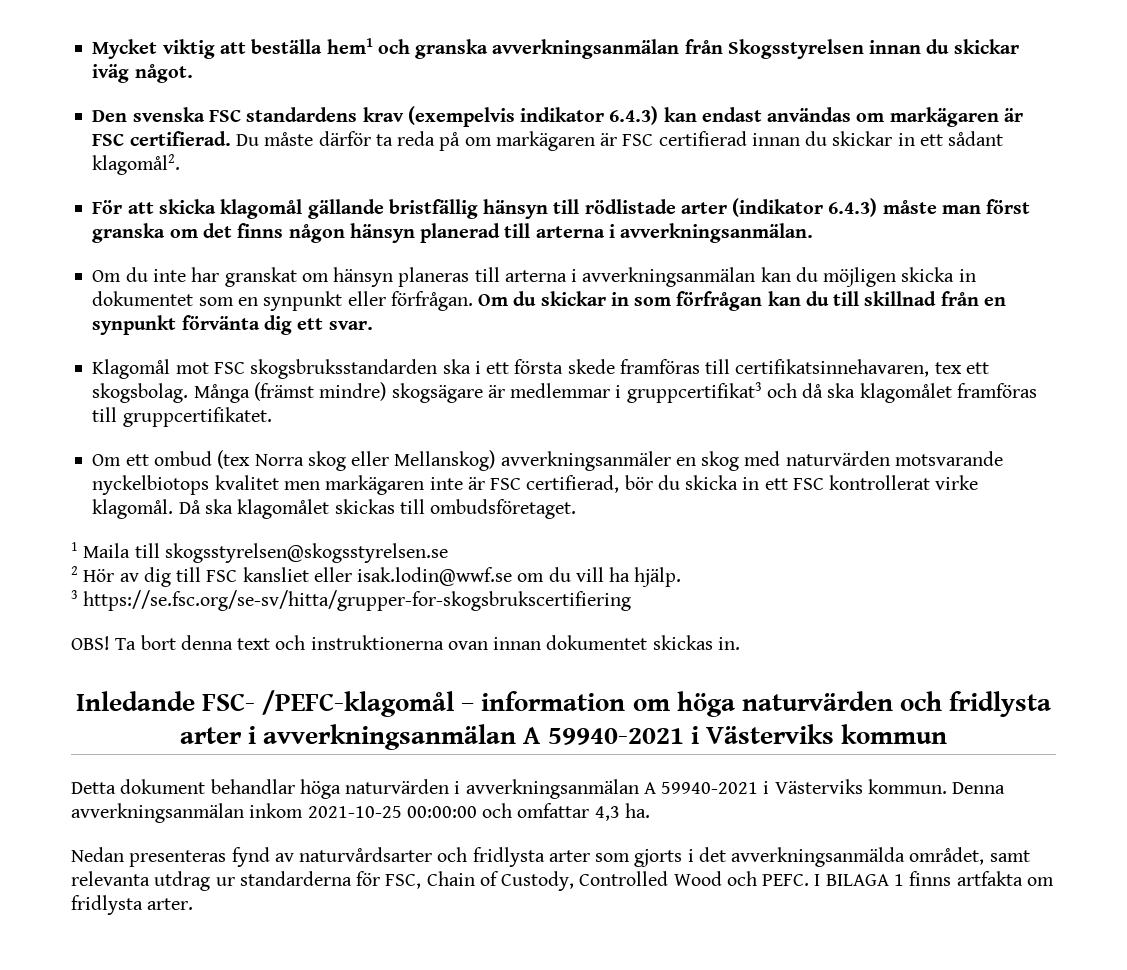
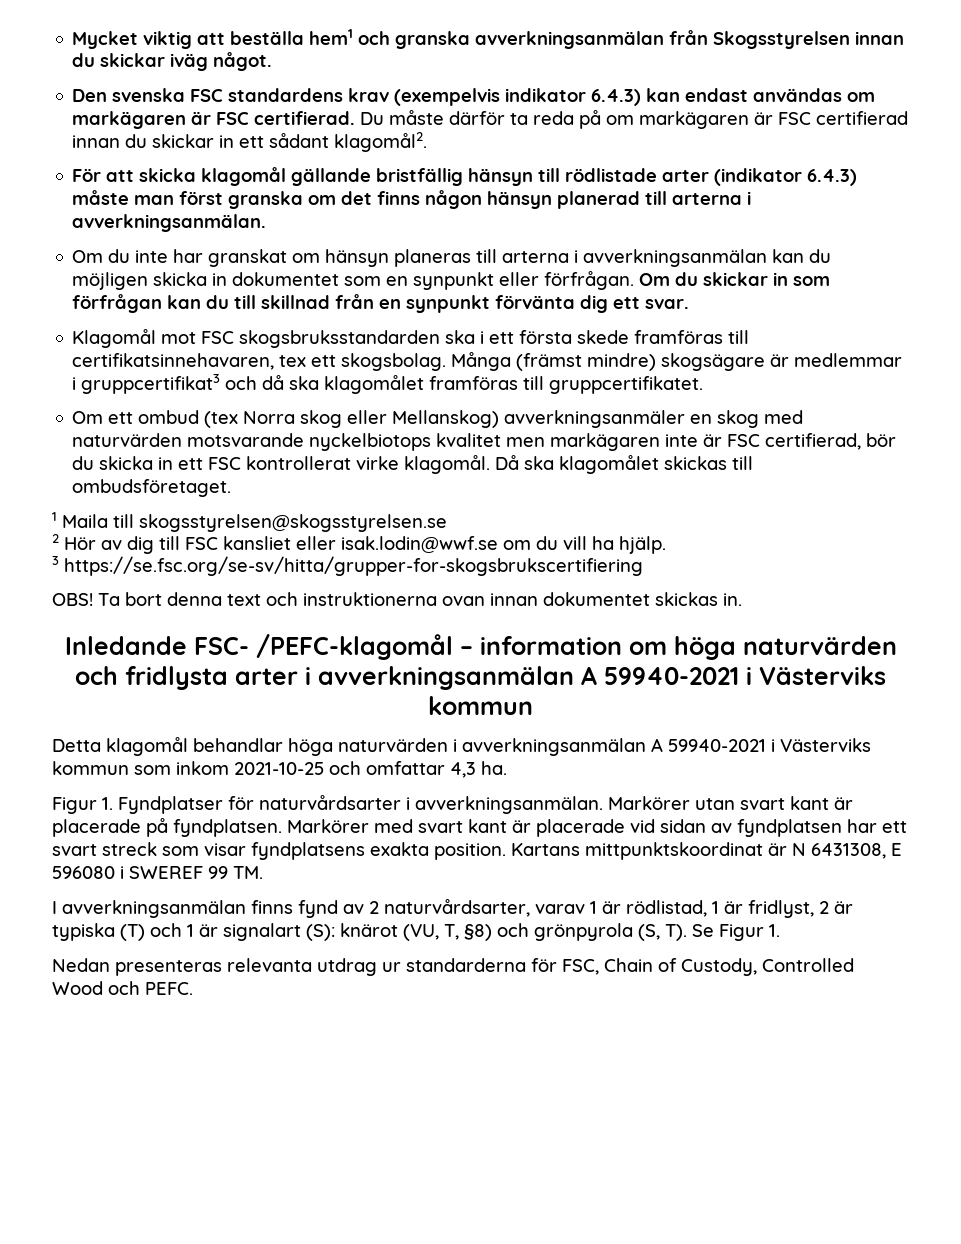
[120,779,206,794] dokument -> [106,737,188,756] klagomål
[867,779,1006,794] [71,803,244,823] kommun. Denna avverkningsanmälan -> [52,761,171,775] kommun som
[406,806,477,818] 00:00:00 -> (324, 768) none
[71,847,1030,867] Nedan presenteras fynd av naturvårdsarter och fridlysta arter som gjorts i det avverkningsanmälda området, samt -> [52,795,853,814] [52,818,907,837] [52,842,902,860] [52,866,263,879] [52,899,853,918] [52,923,780,941] [52,958,222,976] Figur 1. Fyndplatser för naturvårdsarter i avverkningsanmälan. Markörer utan svart kant är placerade på fyndplatsen. Markörer med svart kant är placerade vid sidan av fyndplatsen har ett svart streck som visar fyndplatsens exakta position. Kartans mittpunktskoordinat är N 6431308, E 596080 i SWEREF 99 TM. // I avverkningsanmälan finns fynd av 2 naturvårdsarter, varav 1 är rödlistad, 1 är fridlyst, 2 är typiska (T) och 1 är signalart (S): knärot (VU, T, §8) och grönpyrola (S, T). Se Figur 1. // Nedan presenteras
[814,871,1054,886] [71,895,194,915] I BILAGA 1 finns artfakta om fridlysta arter. -> (193, 988) none

